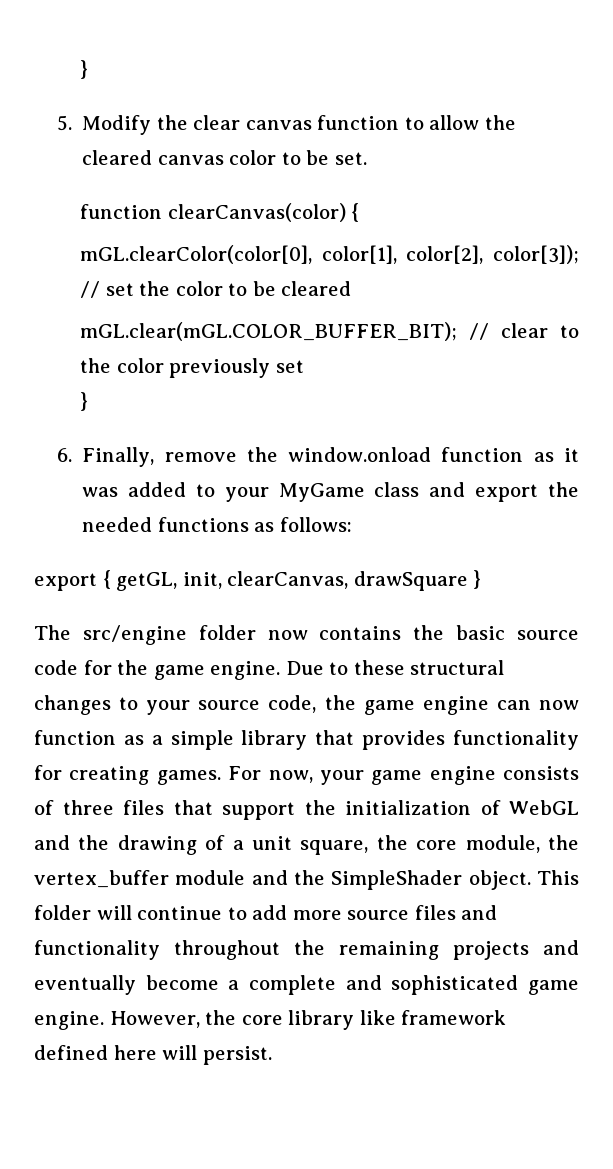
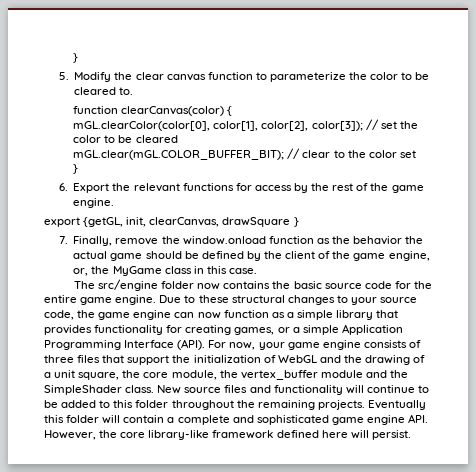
[429,115,516,130] [82,150,367,165] allow the cleared canvas color to be set. -> [269,72,430,82] [74,87,134,95] parameterize the color to be cleared to.
[169,358,271,378] previously -> (397, 154) none
(73, 455) none -> [73,183,424,193] [73,198,115,208] [44,217,299,227] [58,236,68,244] Export the relevant functions for access by the rest of the game engine. // export {getGL, init, clearCanvas, drawSquare } // 7.
[564,448,579,462] [82,482,580,502] [82,517,352,532] [34,570,482,591] it was added to your MyGame class and export the needed functions as follows: // export { getGL, init, clearCanvas, drawSquare } -> [331,236,424,245] [73,251,430,261] [73,266,257,276] the behavior the actual game should be defined by the client of the game engine, or, the MyGame class in this case.
(149, 667) none -> [44,295,77,303] entire
[156,770,221,785] games. -> [234,324,403,335] [44,339,206,350] games, or a simple Application Programming Interface (API).
[468,870,579,890] [34,905,498,920] [34,940,579,960] [34,975,219,995] object. This folder will continue to add more source files and functionality throughout the remaining projects and eventually become -> [125,385,429,395] [44,400,426,410] [44,415,165,424] class. New source files and functionality will continue to be added to this folder throughout the remaining projects. Eventually this folder will contain
[34,1011,104,1030] engine. -> [366,414,429,425] engine API.
[288,1010,396,1030] library like -> [148,430,210,440] library-like

